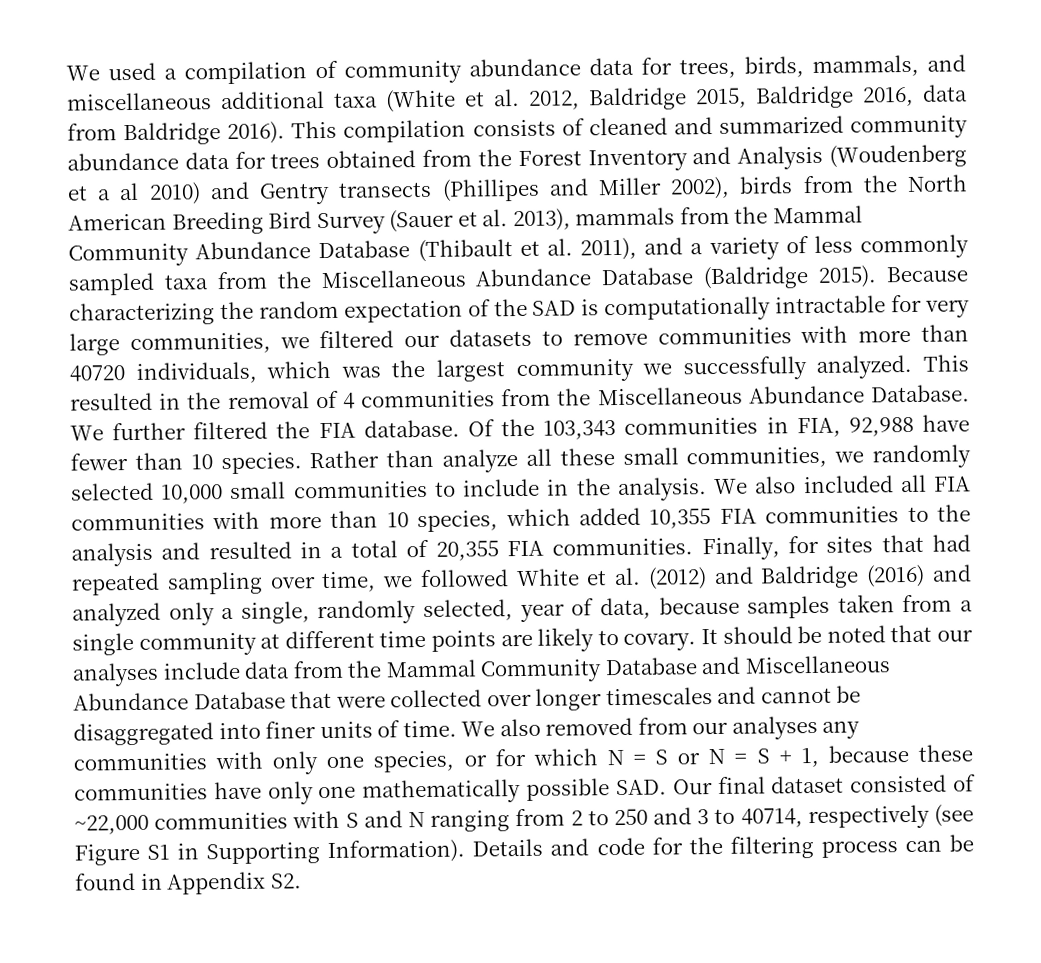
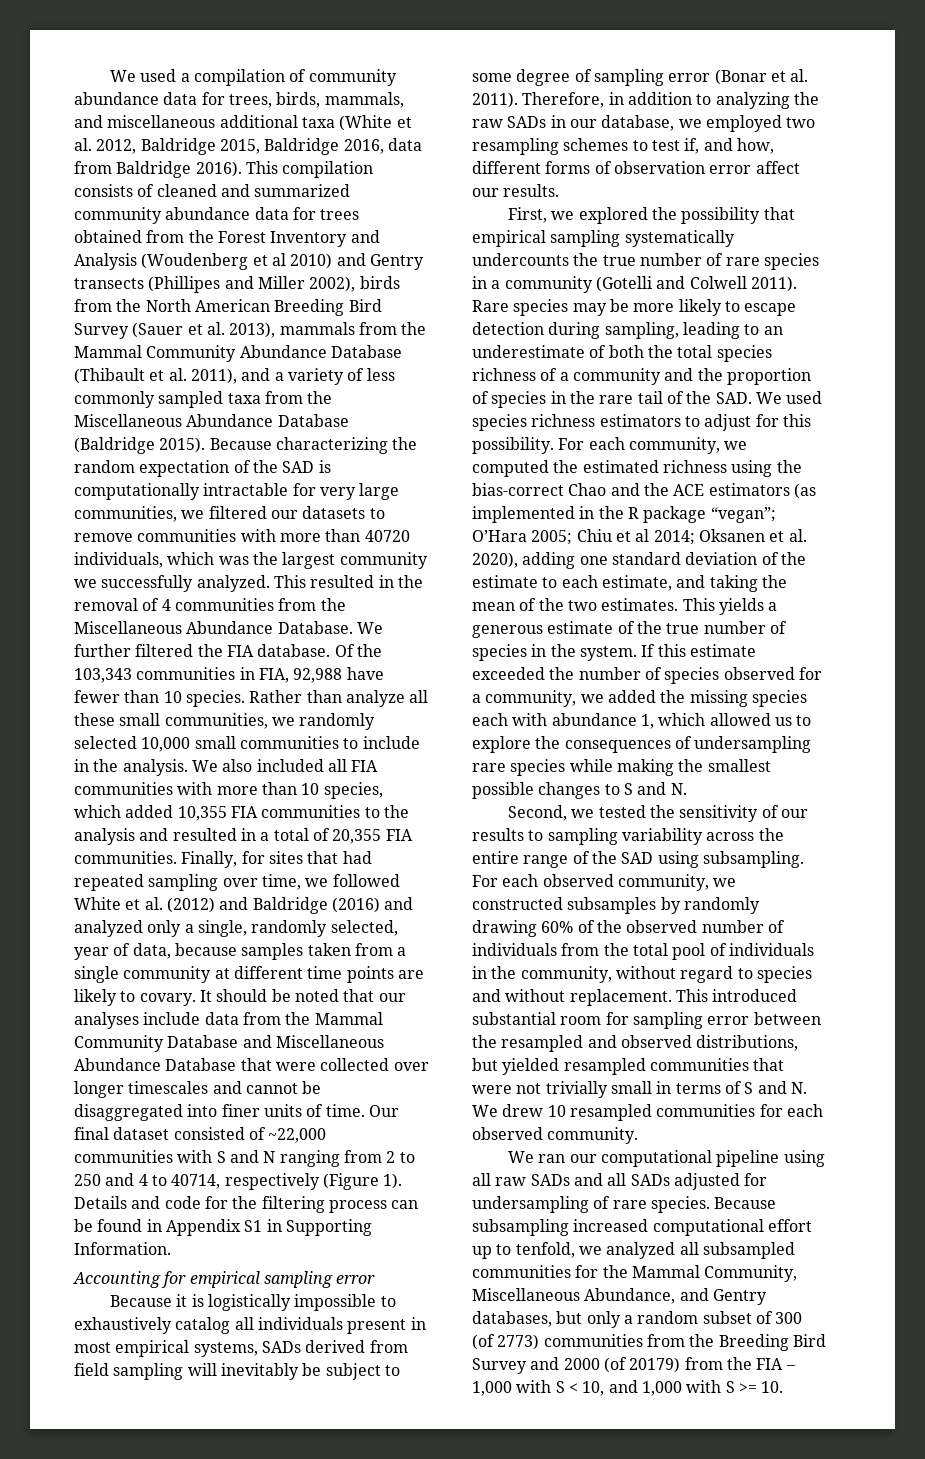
[97,189,112,201] a -> (268, 260) none
[461,715,861,740] [73,744,973,775] [74,778,667,805] We also removed from our analyses any communities with only one species, or for which N = S or N = S + 1, because these communities have only one mathematically possible SAD. -> (365, 1110) none
[697,809,710,825] 3 -> [138,1174,148,1186] 4
[934,804,974,827] [74,839,466,866] (see Figure S1 in Supporting Information). -> [322,1173,403,1190] (Figure 1).
[270,873,302,889] S2. -> [244,1219,372,1236] [74,1242,171,1255] [73,1271,376,1288] [109,1294,396,1311] [74,1317,426,1334] [74,1340,408,1357] [74,1363,400,1380] [472,69,809,86] [472,92,819,109] [472,115,816,132] [472,138,774,155] [472,161,800,174] [472,184,560,197] [507,207,795,224] [472,230,735,247] [472,253,819,270] [472,276,797,293] [472,299,797,316] [472,322,783,339] [472,345,772,362] [472,368,811,385] [472,391,823,408] [472,414,811,431] [472,437,748,454] [472,460,802,477] [472,483,816,499] [472,506,776,523] [472,529,807,545] [472,552,806,569] [472,575,787,592] [472,598,778,615] [472,621,787,638] [472,644,756,661] [472,667,822,684] [472,690,807,707] [472,713,812,729] [472,736,812,753] [472,759,771,776] [472,782,687,799] [507,805,808,822] [472,828,784,845] [472,851,804,868] [472,874,737,891] [472,897,760,914] [472,920,785,937] [472,943,814,960] [472,966,812,983] [472,989,798,1006] [472,1012,821,1029] [472,1035,799,1052] [472,1058,785,1075] [472,1081,807,1098] [472,1104,823,1121] [472,1127,639,1144] [507,1150,825,1167] [472,1173,768,1190] [472,1196,777,1213] [472,1219,812,1236] [472,1242,795,1259] [472,1265,798,1282] [472,1288,767,1305] [472,1311,803,1328] [472,1334,826,1351] [472,1357,796,1374] [472,1380,784,1396] S1 in Supporting Information. // Accounting for empirical sampling error // Because it is logistically impossible to exhaustively catalog all individuals present in most empirical systems, SADs derived from field sampling will inevitably be subject to some degree of sampling error (Bonar et al. 2011). Therefore, in addition to analyzing the raw SADs in our database, we employed two resampling schemes to test if, and how, different forms of observation error affect our results. // First, we explored the possibility that empirical sampling systematically undercounts the true number of rare species in a community (Gotelli and Colwell 2011). Rare species may be more likely to escape detection during sampling, leading to an underestimate of both the total species richness of a community and the proportion of species in the rare tail of the SAD. We used species richness estimators to adjust for this possibility. For each community, we computed the estimated richness using the bias-correct Chao and the ACE estimators (as implemented in the R package “vegan”; O’Hara 2005; Chiu et al 2014; Oksanen et al. 2020), adding one standard deviation of the estimate to each estimate, and taking the mean of the two estimates. This yields a generous estimate of the true number of species in the system. If this estimate exceeded the number of species observed for a community, we added the missing species each with abundance 1, which allowed us to explore the consequences of undersampling rare species while making the smallest possible changes to S and N. // Second, we tested the sensitivity of our results to sampling variability across the entire range of the SAD using subsampling. For each observed community, we constructed subsamples by randomly drawing 60% of the observed number of individuals from the total pool of individuals in the community, without regard to species and without replacement. This introduced substantial room for sampling error between the resampled and observed distributions, but yielded resampled communities that were not trivially small in terms of S and N. We drew 10 resampled communities for each observed community. // We ran our computational pipeline using all raw SADs and all SADs adjusted for undersampling of rare species. Because subsampling increased computational effort up to tenfold, we analyzed all subsampled communities for the Mammal Community, Miscellaneous Abundance, and Gentry databases, but only a random subset of 300 (of 2773) communities from the Breeding Bird Survey and 2000 (of 20179) from the FIA – 1,000 with S < 10, and 1,000 with S >= 10.

